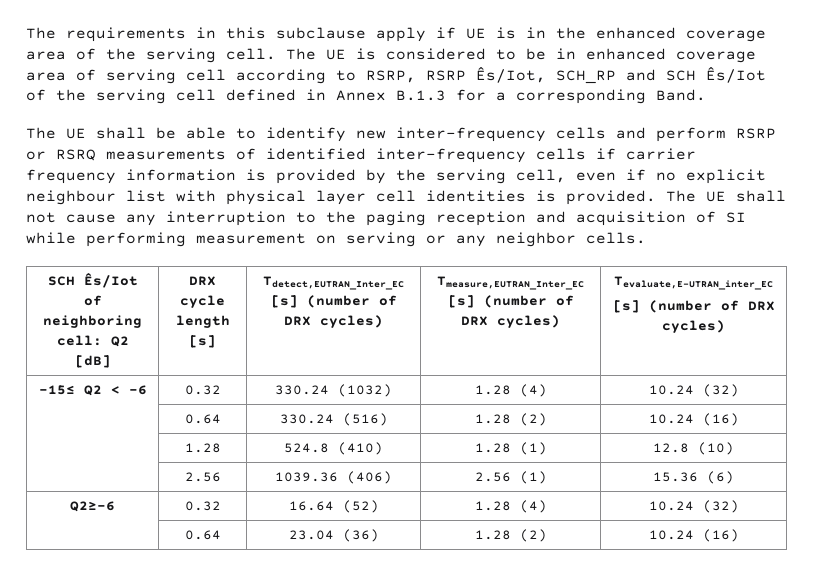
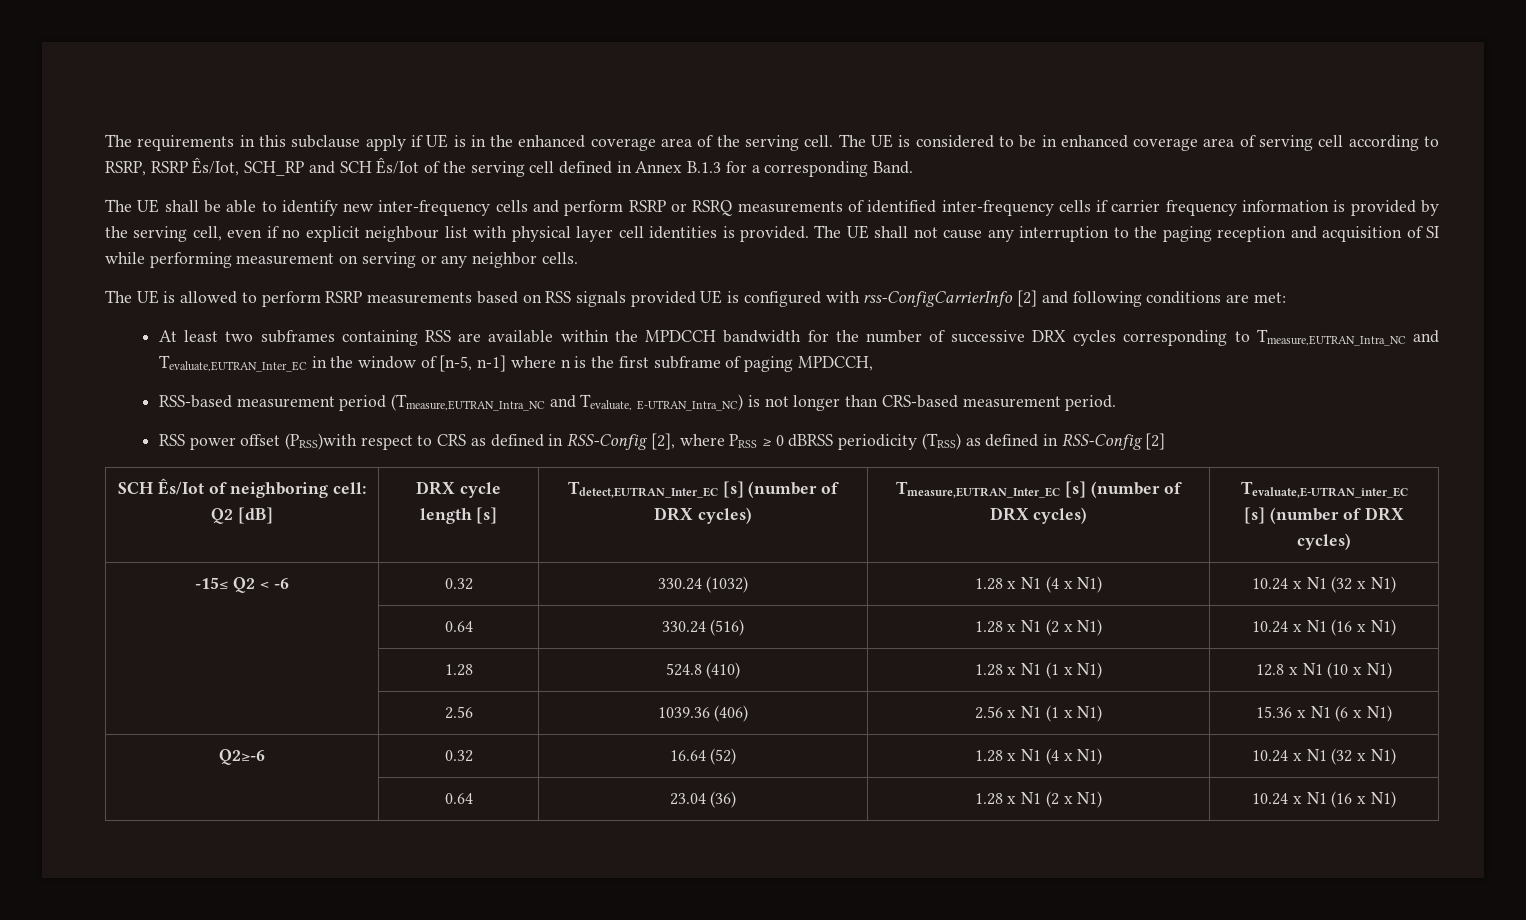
(646, 238) none -> [105,290,1286,307] [158,329,1439,346] [158,355,873,372] [158,394,1117,411] [158,433,1166,450] // The UE is allowed to perform RSRP measurements based on RSS signals provided UE is configured with rss-ConfigCarrierInfo [2] and following conditions are met: // At least two subframes containing RSS are available within the MPDCCH bandwidth for the number of successive DRX cycles corresponding to Tmeasure,EUTRAN_Intra_NC and Tevaluate,EUTRAN_Inter_EC in the window of [n-5, n-1] where n is the first subframe of paging MPDCCH, // RSS-based measurement period (Tmeasure,EUTRAN_Intra_NC and Tevaluate, E-UTRAN_Intra_NC) is not longer than CRS-based measurement period. // RSS power offset (PRSS)with respect to CRS as defined in RSS-Config [2], where PRSS ≥ 0 dBRSS periodicity (TRSS) as defined in RSS-Config [2]
[519,384,547,397] [648,384,739,397] [184,414,221,424] [279,413,388,426] [474,413,547,426] [648,413,739,426] [184,443,221,453] [284,442,383,455] [474,442,547,455] [653,442,734,455] [184,472,221,482] [275,471,392,484] [474,471,547,484] [653,471,734,484] (4) | 10.24 (32) // | 0.64 | 330.24 (516) | 1.28 (2) | 10.24 (16) // | 1.28 | 524.8 (410) | 1.28 (1) | 12.8 (10) // | 2.56 | 1039.36 (406) | 2.56 (1) | 15.36 (6) -> [1007,576,1103,593] [1252,576,1396,593] [444,621,473,632] [661,619,745,636] [974,619,1103,636] [1252,619,1396,636] [444,664,473,676] [665,662,741,679] [974,662,1103,679] [1256,662,1392,679] [444,706,473,719] [657,705,749,722] [974,705,1103,722] [1256,705,1392,722] x N1 (4 x N1) | 10.24 x N1 (32 x N1) // | 0.64 | 330.24 (516) | 1.28 x N1 (2 x N1) | 10.24 x N1 (16 x N1) // | 1.28 | 524.8 (410) | 1.28 x N1 (1 x N1) | 12.8 x N1 (10 x N1) // | 2.56 | 1039.36 (406) | 2.56 x N1 (1 x N1) | 15.36 x N1 (6 x N1)
[519,500,547,513] [648,500,739,513] [184,530,221,540] [288,529,379,542] [474,529,547,542] [648,529,739,542] (4) | 10.24 (32) // | 0.64 | 23.04 (36) | 1.28 (2) | 10.24 (16) -> [1007,748,1103,765] [1252,748,1396,765] [444,793,473,804] [669,791,737,808] [974,791,1103,808] [1252,791,1396,808] x N1 (4 x N1) | 10.24 x N1 (32 x N1) // | 0.64 | 23.04 (36) | 1.28 x N1 (2 x N1) | 10.24 x N1 (16 x N1)

